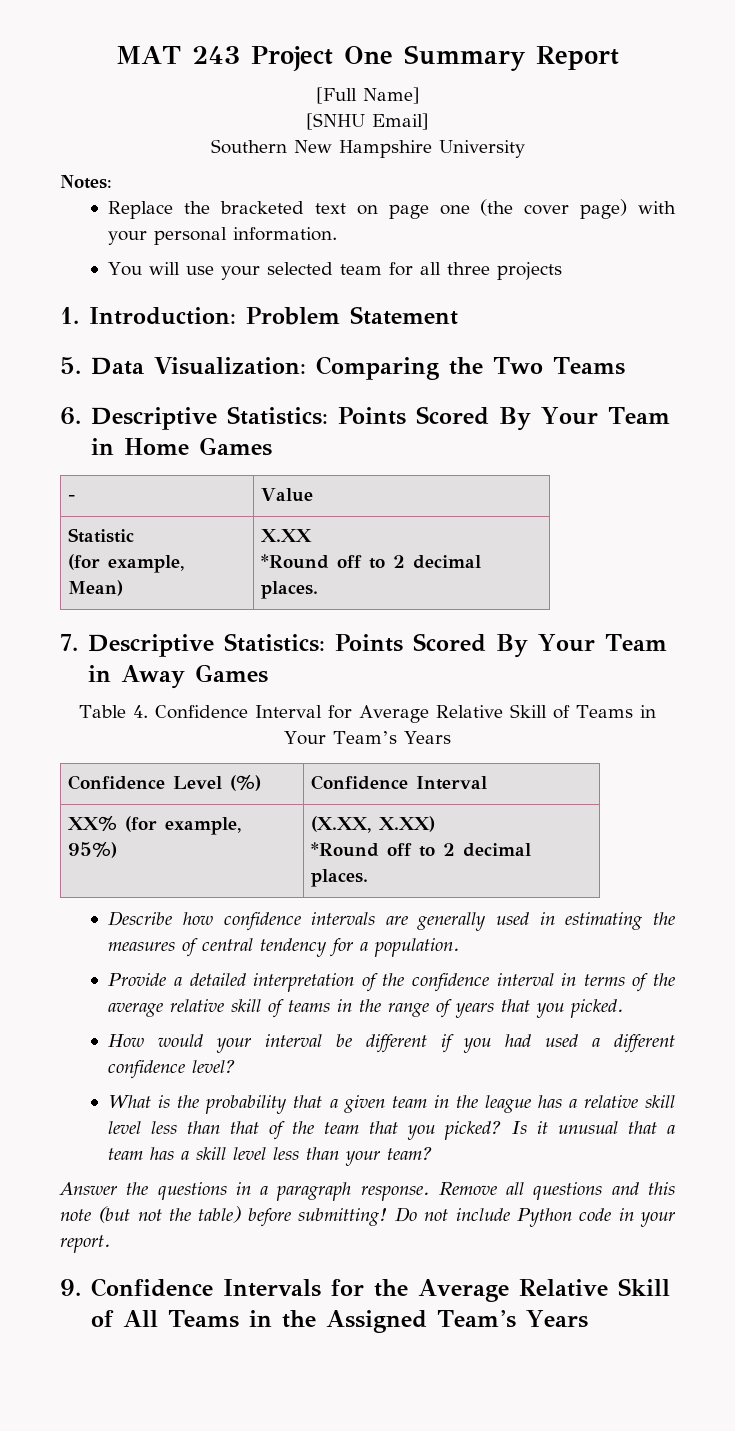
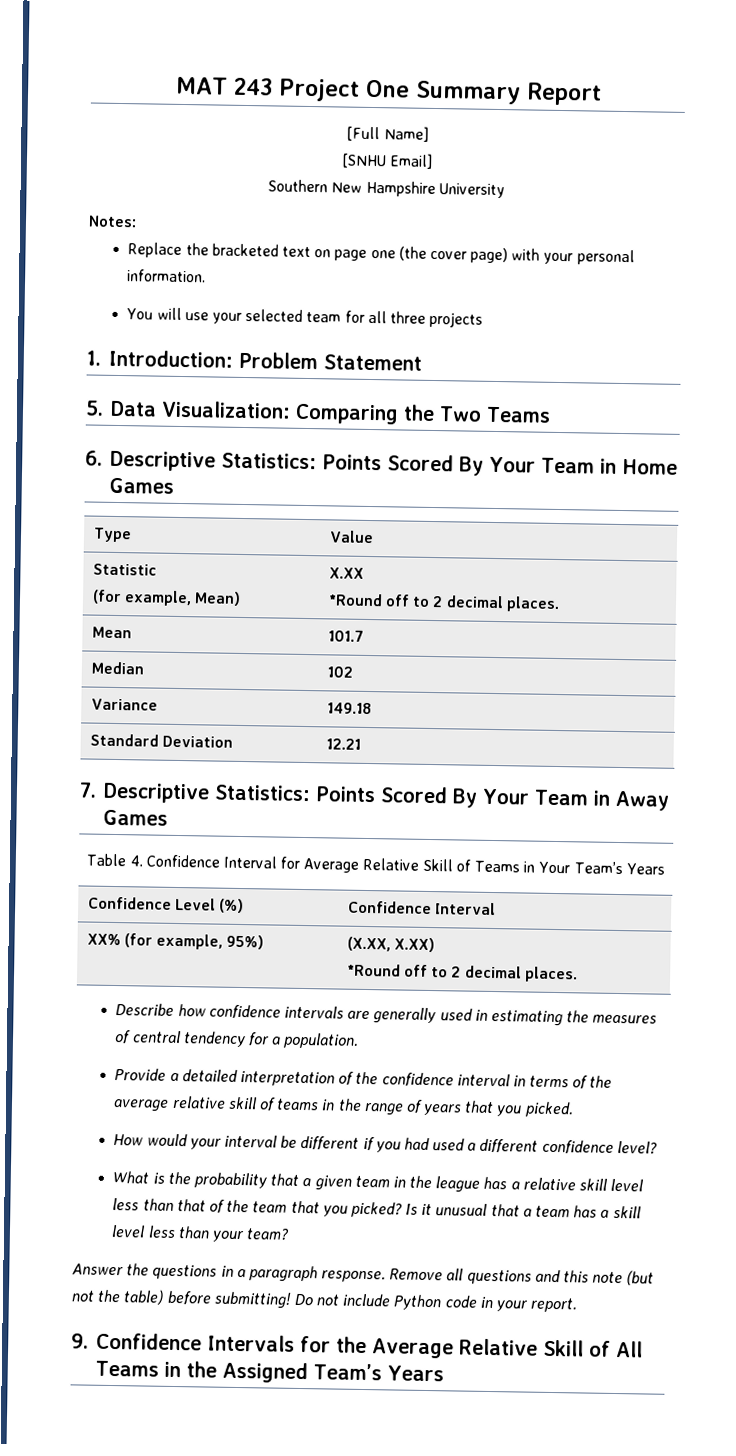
[68,495,76,501] - -> [92,527,132,543] Type
(319, 590) none -> [91,626,132,639] [327,629,364,642] [90,661,145,675] [326,666,353,678] [90,698,158,711] [326,702,372,715] [89,733,234,748] [325,738,361,750] // Mean | 101.7 // Median | 102 // Variance | 149.18 // Standard Deviation | 12.21

